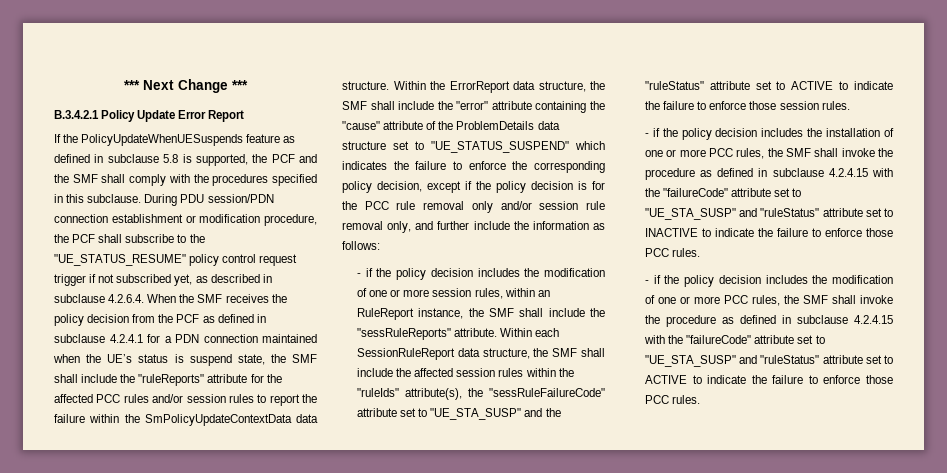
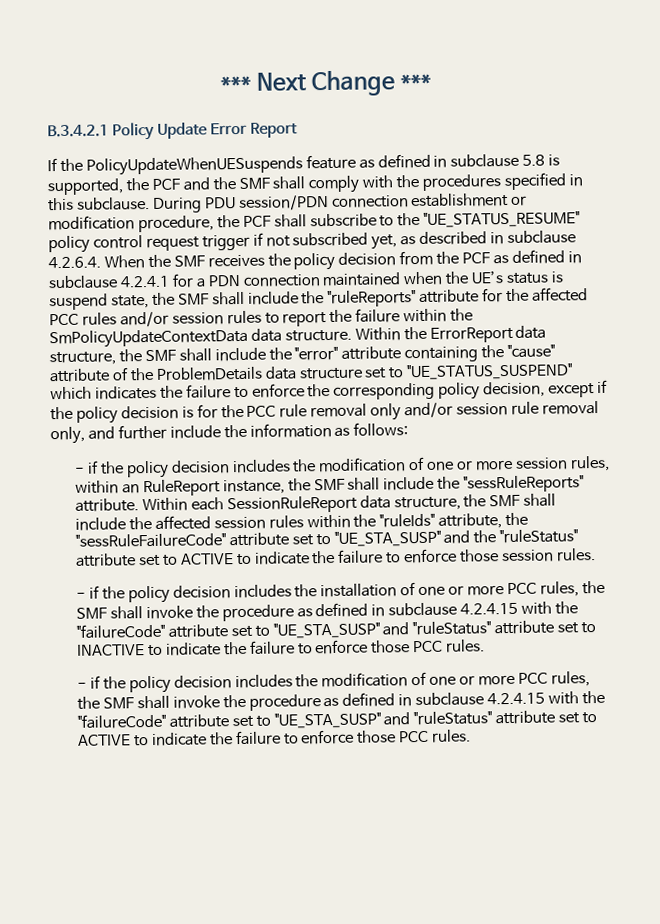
[404,388,462,400] attribute(s), -> [438,513,503,529] attribute,

